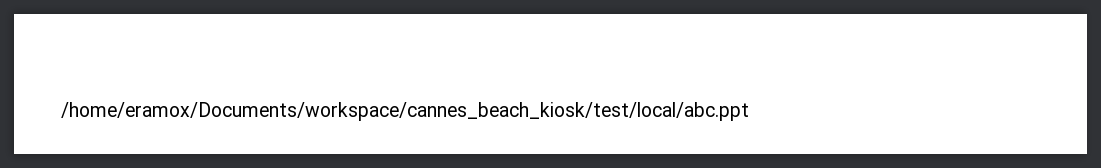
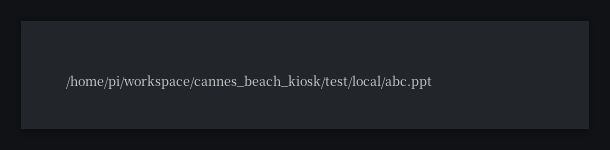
[61,102,749,121] /home/eramox/Documents/workspace/cannes_beach_kiosk/test/local/abc.ppt -> [66,75,432,89] /home/pi/workspace/cannes_beach_kiosk/test/local/abc.ppt

